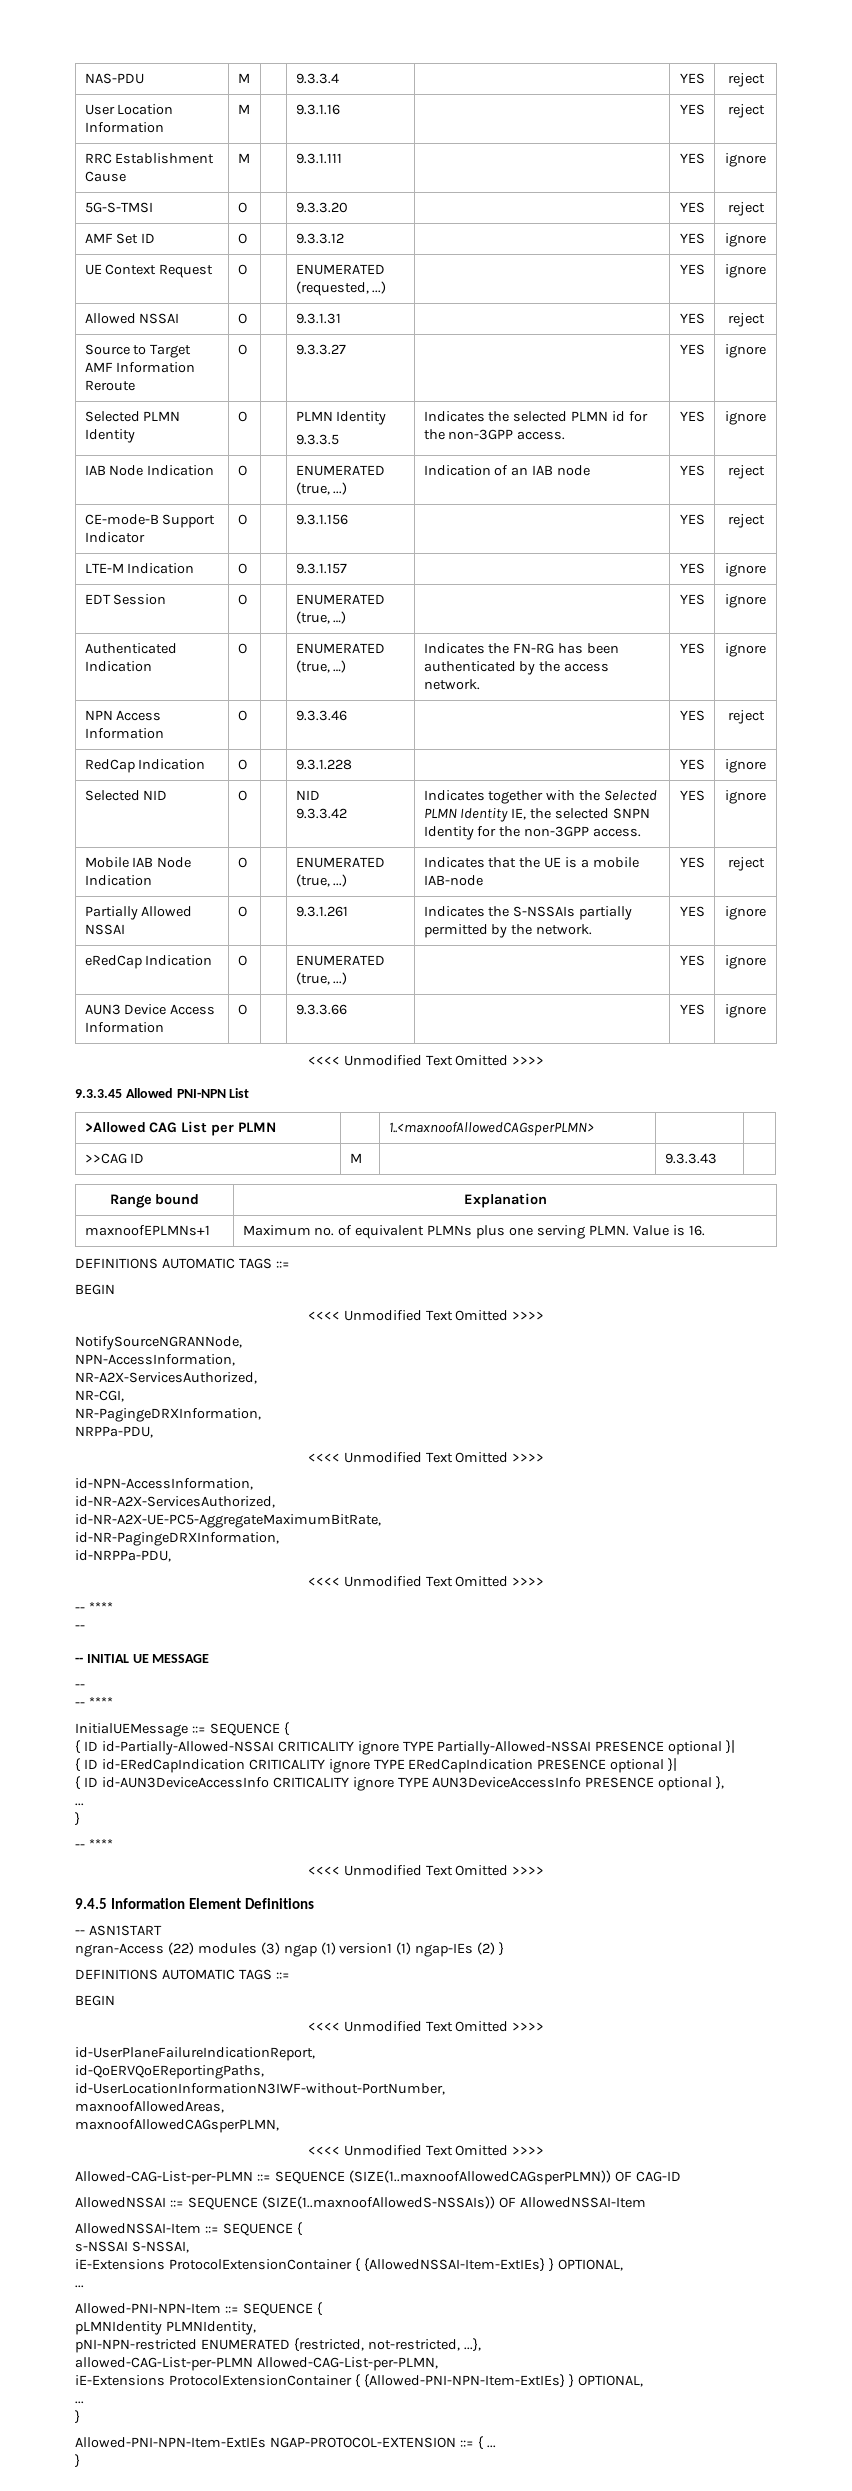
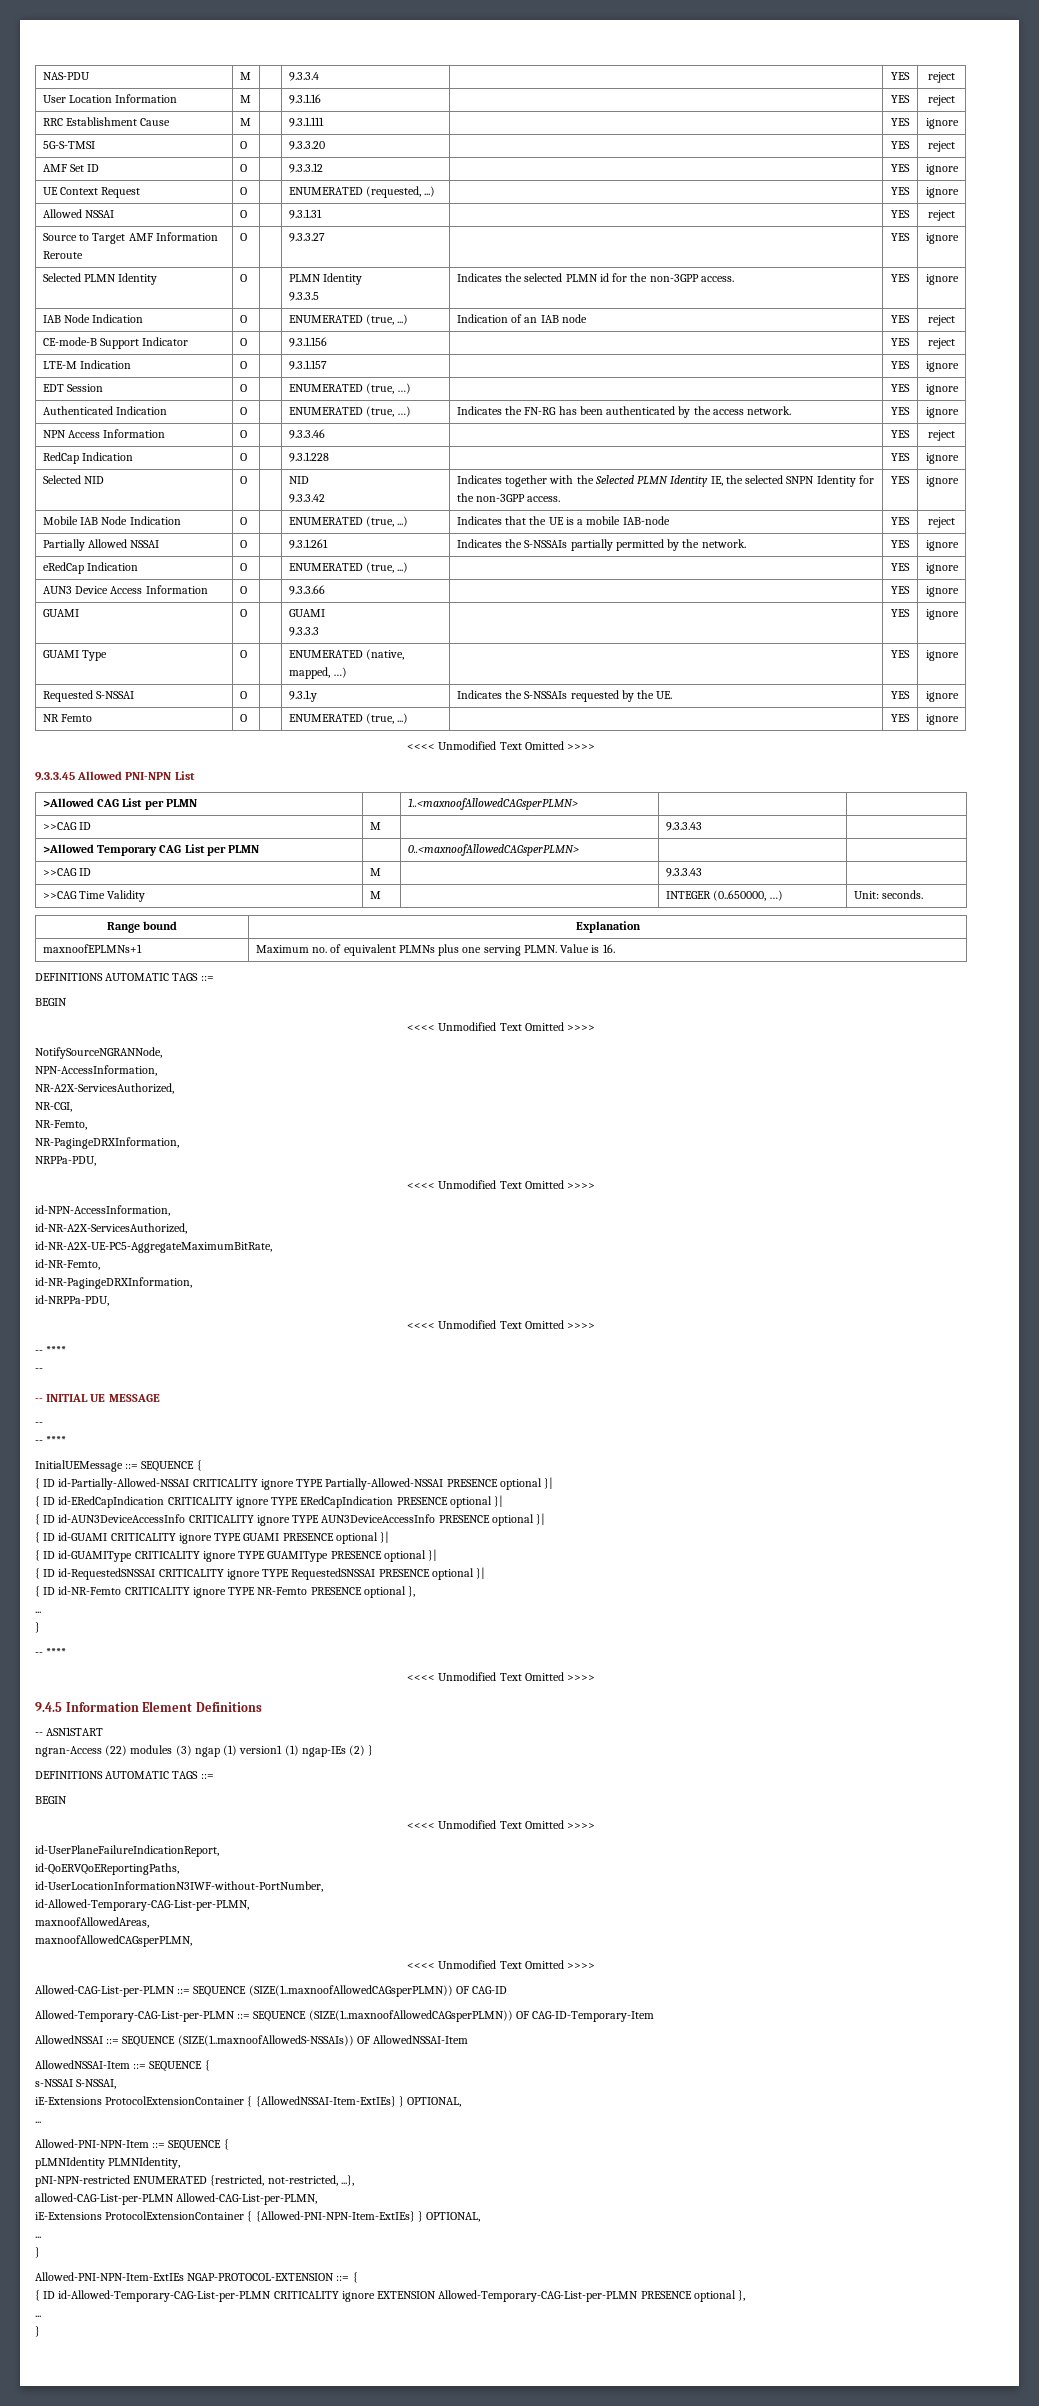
(766, 1011) none -> [42,609,79,617] [239,609,247,617] [288,609,325,617] [288,627,319,636] [891,609,910,617] [925,609,959,620] [42,650,108,661] [239,650,247,658] [288,649,405,660] [288,667,348,679] [891,650,910,658] [925,650,959,661] [42,690,135,702] [239,691,247,699] [288,690,317,702] [456,690,673,702] [891,691,910,699] [925,691,959,702] [42,714,93,722] [239,714,247,722] [288,713,409,724] [891,714,910,722] [925,714,959,725] // GUAMI | O | | GUAMI // 9.3.3.3 | | YES | ignore // GUAMI Type | O | | ENUMERATED (native, mapped, …) | | YES | ignore // Requested S-NSSAI | O | | 9.3.1.y | Indicates the S-NSSAIs requested by the UE. | YES | ignore // NR Femto | O | | ENUMERATED (true, ...) | | YES | ignore
(717, 1158) none -> [42,844,260,856] [407,844,579,856] [42,868,92,876] [369,868,381,876] [665,868,702,877] [42,890,146,902] [369,891,381,899] [665,890,784,901] [853,890,924,899] // >Allowed Temporary CAG List per PLMN | | 0..<maxnoofAllowedCAGsperPLMN> | | // >>CAG ID | M | | 9.3.3.43 | // >>CAG Time Validity | M | | INTEGER (0..650000, …) | Unit: seconds.
(124, 1396) none -> [35,1120,87,1130] // NR-Femto,
(381, 1521) none -> [35,1259,100,1270] // id-NR-Femto,
(713, 1784) none -> [536,1513,546,1525] [35,1531,390,1544] [35,1549,438,1562] [35,1567,486,1580] [35,1586,406,1598] }| // { ID id-GUAMI CRITICALITY ignore TYPE GUAMI PRESENCE optional }| // { ID id-GUAMIType CRITICALITY ignore TYPE GUAMIType PRESENCE optional }| // { ID id-RequestedSNSSAI CRITICALITY ignore TYPE RequestedSNSSAI PRESENCE optional }| // { ID id-NR-Femto CRITICALITY ignore TYPE NR-Femto PRESENCE optional
(445, 2089) none -> [35,1899,249,1911] // id-Allowed-Temporary-CAG-List-per-PLMN,
(681, 2176) none -> [35,2010,655,2022] // Allowed-Temporary-CAG-List-per-PLMN ::= SEQUENCE (SIZE(1..maxnoofAllowedCAGsperPLMN)) OF CAG-ID-Temporary-Item
(483, 2443) none -> [35,2290,746,2302] // { ID id-Allowed-Temporary-CAG-List-per-PLMN CRITICALITY ignore EXTENSION Allowed-Temporary-CAG-List-per-PLMN PRESENCE optional }, //

